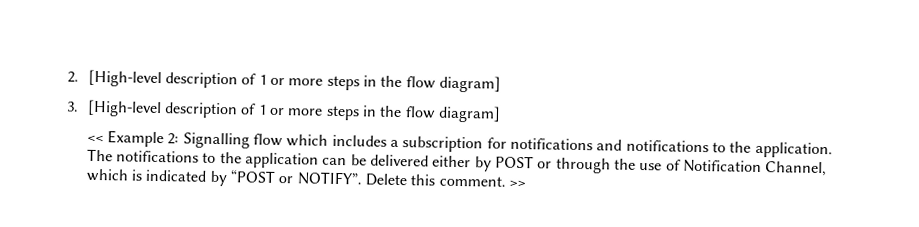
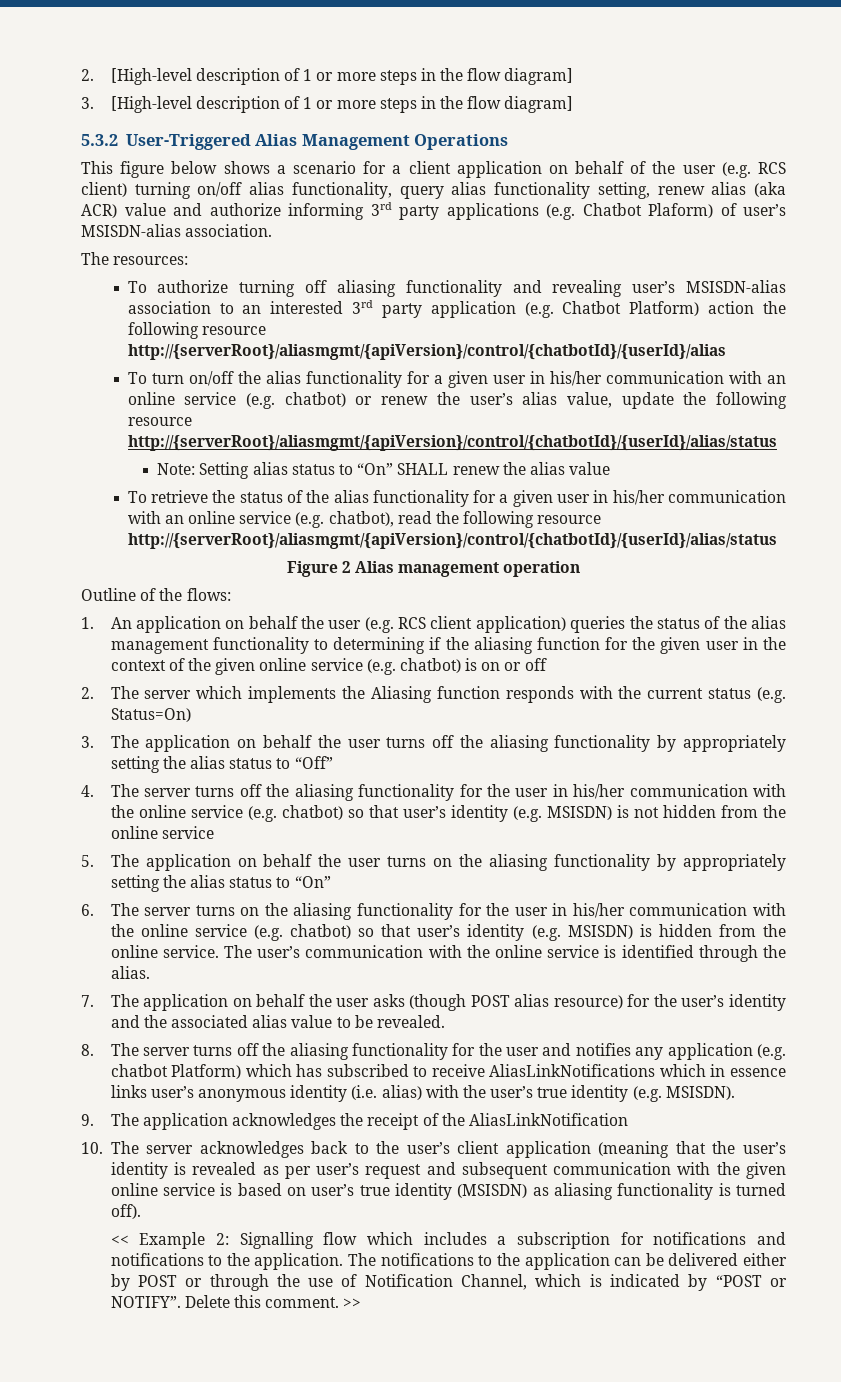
(501, 114) none -> [81,134,509,150] [81,161,786,178] [81,182,787,199] [81,202,786,220] [81,224,273,237] [81,252,189,265] [127,280,787,297] [127,300,786,318] [127,322,266,339] [127,344,726,360] [127,371,786,388] [127,392,788,409] [127,417,192,426] [127,435,777,451] [157,462,611,479] [127,490,786,507] [127,511,602,528] [127,533,777,549] [286,561,581,577] [81,588,231,601] [81,616,786,633] [110,637,787,654] [110,658,547,675] [81,686,786,703] [110,708,191,722] [81,735,786,752] [110,756,333,773] [81,784,786,801] [110,805,787,822] [110,826,214,839] [81,854,786,871] [110,875,331,892] [81,903,786,920] [110,924,786,941] [110,945,786,962] [110,966,150,979] [81,994,786,1011] [110,1015,445,1028] [81,1043,786,1060] [110,1064,786,1079] [110,1085,735,1102] [81,1113,628,1130] [81,1141,786,1158] [110,1162,787,1179] [110,1183,787,1200] [110,1204,141,1219] // 5.3.2 User-Triggered Alias Management Operations // This figure below shows a scenario for a client application on behalf of the user (e.g. RCS client) turning on/off alias functionality, query alias functionality setting, renew alias (aka ACR) value and authorize informing 3rd party applications (e.g. Chatbot Plaform) of user’s MSISDN-alias association. // The resources: // To authorize turning off aliasing functionality and revealing user’s MSISDN-alias association to an interested 3rd party application (e.g. Chatbot Platform) action the following resource http://{serverRoot}/aliasmgmt/{apiVersion}/control/{chatbotId}/{userId}/alias // To turn on/off the alias functionality for a given user in his/her communication with an online service (e.g. chatbot) or renew the user’s alias value, update the following resource http://{serverRoot}/aliasmgmt/{apiVersion}/control/{chatbotId}/{userId}/alias/status // Note: Setting alias status to “On” SHALL renew the alias value // To retrieve the status of the alias functionality for a given user in his/her communication with an online service (e.g. chatbot), read the following resource http://{serverRoot}/aliasmgmt/{apiVersion}/control/{chatbotId}/{userId}/alias/status // Figure 2 Alias management operation // Outline of the flows: // 1. An application on behalf the user (e.g. RCS client application) queries the status of the alias management functionality to determining if the aliasing function for the given user in the context of the given online service (e.g. chatbot) is on or off // 2. The server which implements the Aliasing function responds with the current status (e.g. Status=On) // 3. The application on behalf the user turns off the aliasing functionality by appropriately setting the alias status to “Off” // 4. The server turns off the aliasing functionality for the user in his/her communication with the online service (e.g. chatbot) so that user’s identity (e.g. MSISDN) is not hidden from the online service // 5. The application on behalf the user turns on the aliasing functionality by appropriately setting the alias status to “On” // 6. The server turns on the aliasing functionality for the user in his/her communication with the online service (e.g. chatbot) so that user’s identity (e.g. MSISDN) is hidden from the online service. The user’s communication with the online service is identified through the alias. // 7. The application on behalf the user asks (though POST alias resource) for the user’s identity and the associated alias value to be revealed. // 8. The server turns off the aliasing functionality for the user and notifies any application (e.g. chatbot Platform) which has subscribed to receive AliasLinkNotifications which in essence links user’s anonymous identity (i.e. alias) with the user’s true identity (e.g. MSISDN). // 9. The application acknowledges the receipt of the AliasLinkNotification // 10. The server acknowledges back to the user’s client application (meaning that the user’s identity is revealed as per user’s request and subsequent communication with the given online service is based on user’s true identity (MSISDN) as aliasing functionality is turned off).

